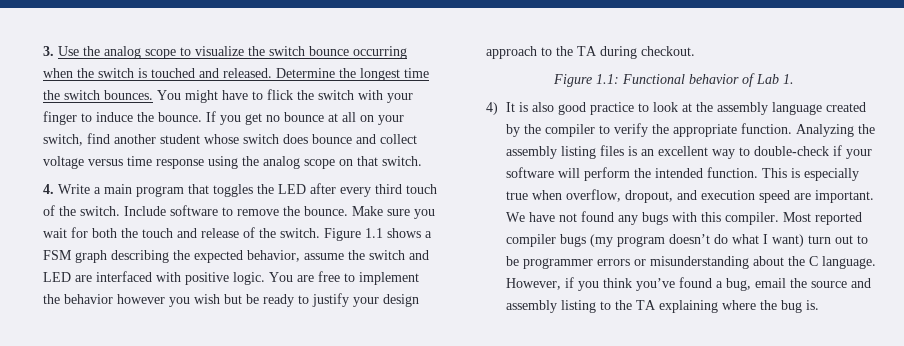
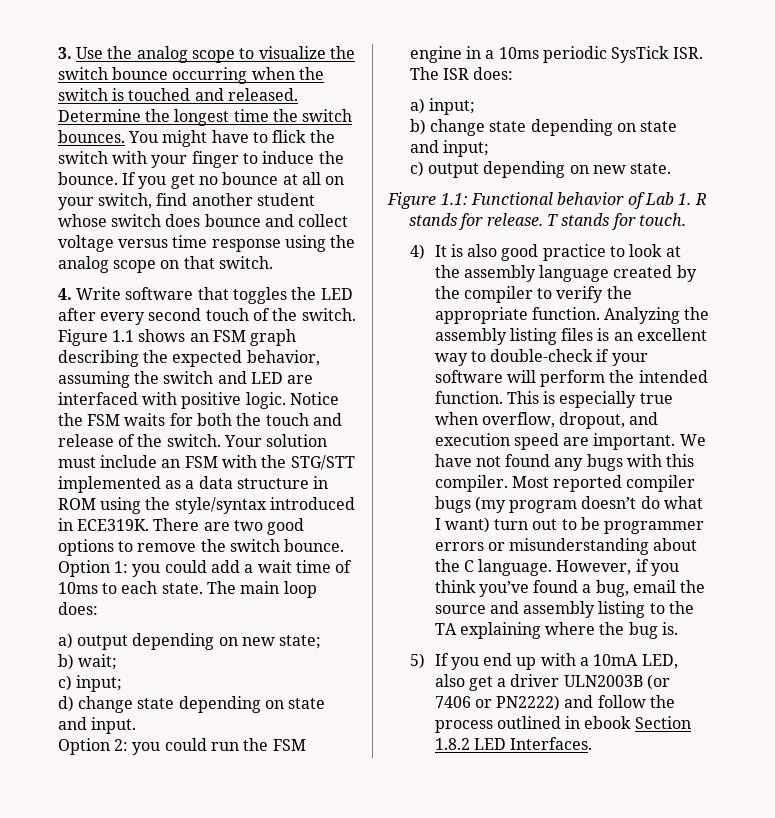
[93,184,184,197] a main program -> [125,287,194,300] software
[374,184,402,194] third -> [148,308,202,321] second
[123,205,435,219] [42,228,67,238] Include software to remove the bounce. Make sure you wait -> [57,329,297,346] [57,350,320,367] [57,371,314,388] [57,392,340,409] [57,413,166,426] Figure 1.1 shows an FSM graph describing the expected behavior, assuming the switch and LED are interfaced with positive logic. Notice the FSM waits
[323,228,432,241] [42,250,429,263] [42,271,419,285] [42,293,419,307] [485,46,695,59] Figure 1.1 shows a FSM graph describing the expected behavior, assume the switch and LED are interfaced with positive logic. You are free to implement the behavior however you wish but be ready to justify your design approach to the TA during checkout. -> [224,434,328,447] [57,455,355,470] [57,476,329,493] [57,497,356,514] [57,518,305,535] [57,539,345,556] [57,560,353,577] [57,581,317,598] [57,602,98,615] [57,633,322,650] [57,654,118,670] [57,675,123,692] [57,696,326,713] [57,717,137,734] [57,738,306,755] [409,46,703,63] [409,67,514,80] [409,98,476,115] [409,119,678,136] [409,140,490,157] [409,161,672,178] Your solution must include an FSM with the STG/STT implemented as a data structure in ROM using the style/syntax introduced in ECE319K. There are two good options to remove the switch bounce. Option 1: you could add a wait time of 10ms to each state. The main loop does: // a) output depending on new state; // b) wait; // c) input; // d) change state depending on state and input. // Option 2: you could run the FSM engine in a 10ms periodic SysTick ISR. The ISR does: // a) input; // b) change state depending on state and input; // c) output depending on new state.
(794, 79) none -> [694,193,707,205] [409,213,686,230] R stands for release. T stands for touch.
(820, 305) none -> [409,653,678,670] [434,674,671,691] [434,695,676,711] [434,716,691,733] [434,737,593,750] // 5) If you end up with a 10mA LED, also get a driver ULN2003B (or 7406 or PN2222) and follow the process outlined in ebook Section 1.8.2 LED Interfaces.

